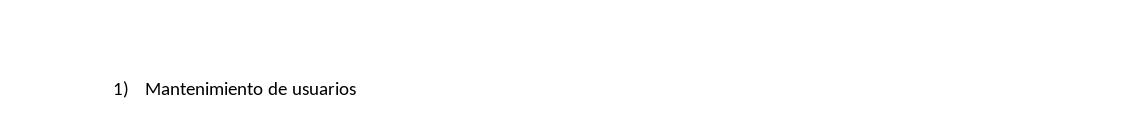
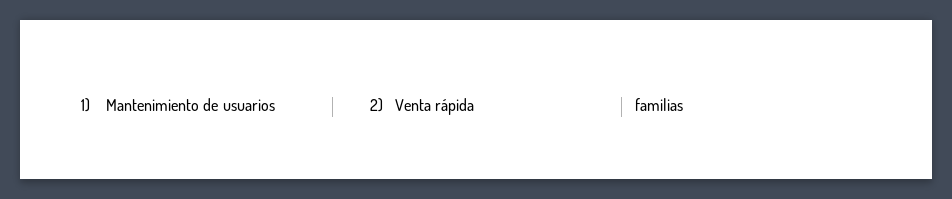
(356, 88) none -> [370,98,475,115] [635,98,683,111] // 2) Venta rápida // familias

